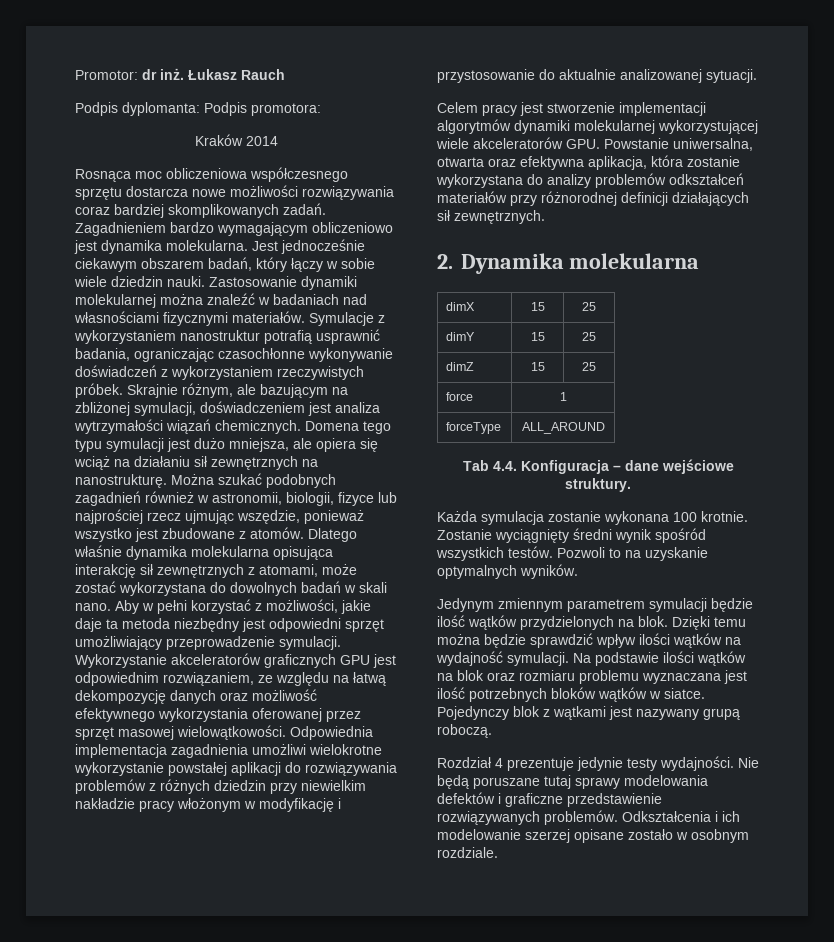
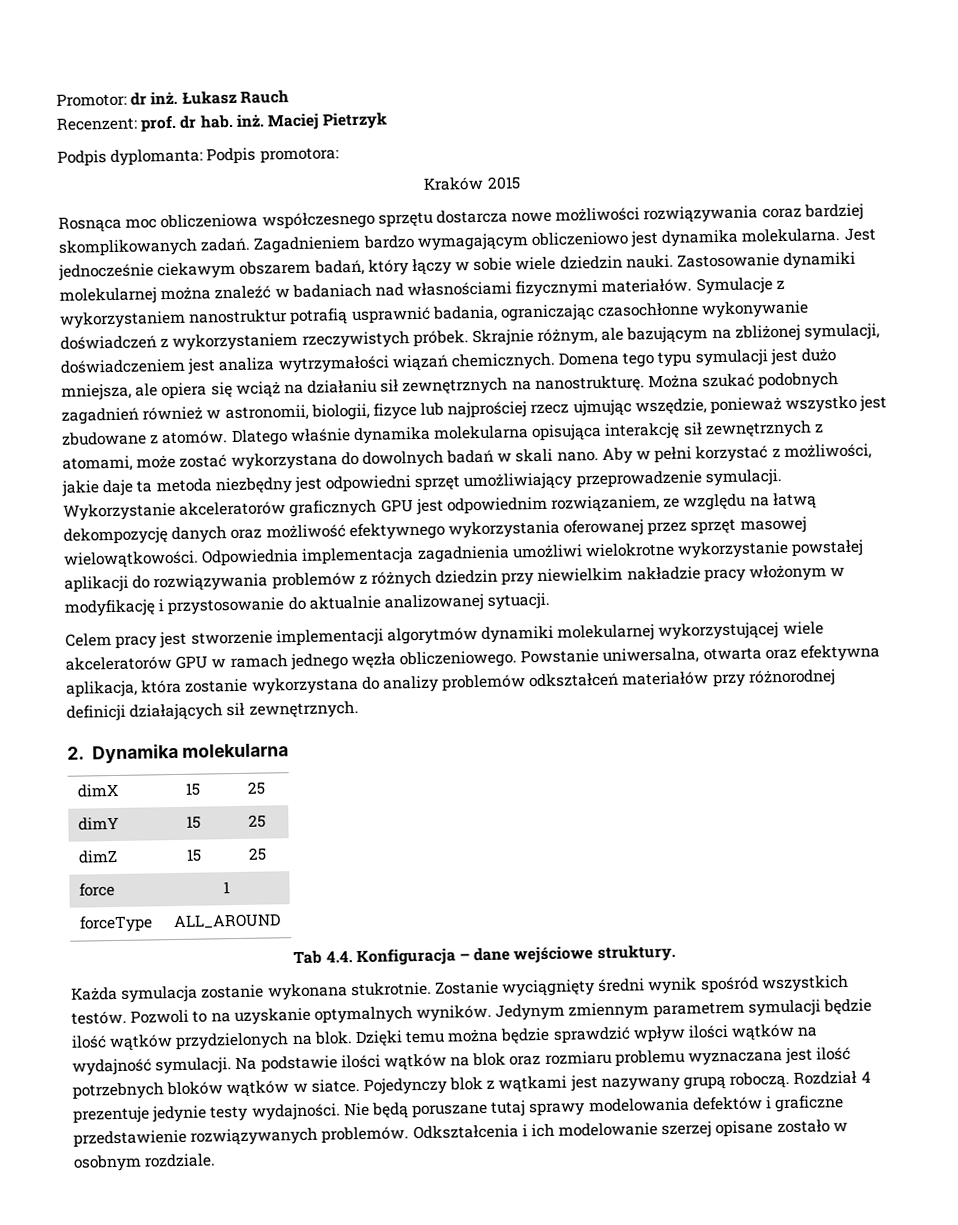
(285, 74) none -> [56,112,389,133] // Recenzent: prof. dr hab. inż. Maciej Pietrzyk
[245,136,278,146] 2014 -> [486,176,521,190] 2015
[566,139,600,149] GPU. -> [175,650,518,671] GPU w ramach jednego węzła obliczeniowego.
[673,511,748,522] 100 krotnie. -> [350,981,432,997] stukrotnie.
(578, 571) // -> (493, 1013) none
(492, 731) // -> (791, 1080) none

